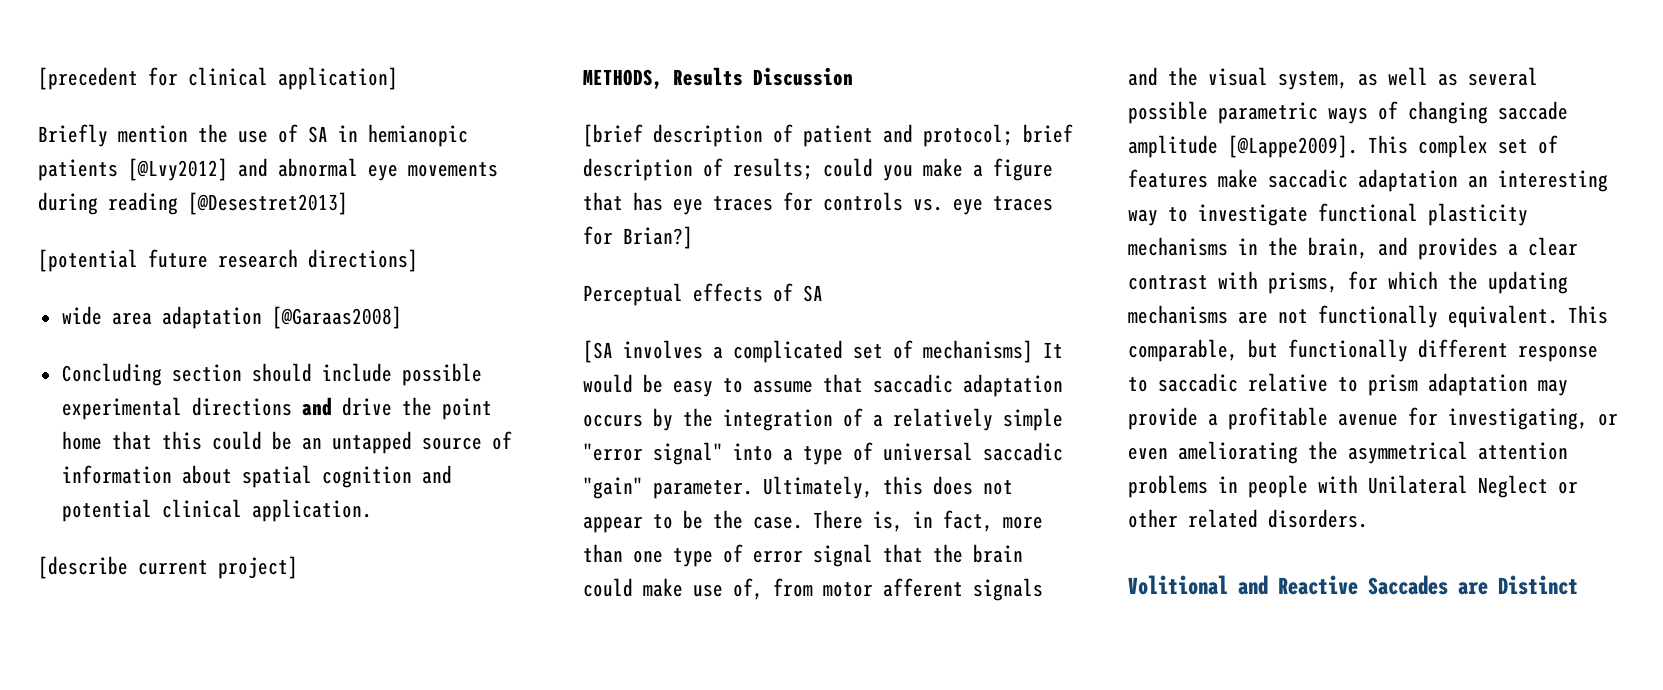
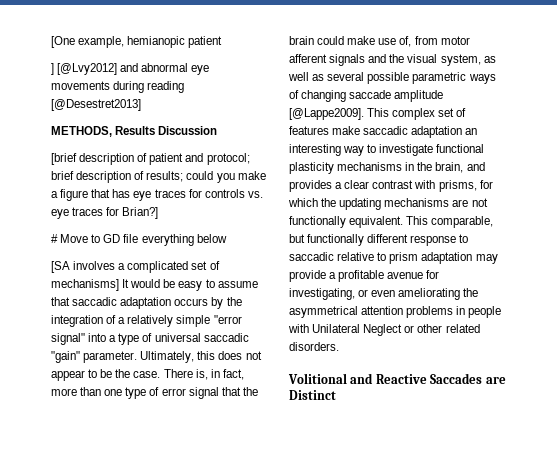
[38,67,398,90] [38,124,468,147] [38,159,118,181] [precedent for clinical application] // Briefly mention the use of SA in hemianopic patients -> [51,36,223,48] [51,63,54,75] [One example, hemianopic patient // ]
[38,249,418,272] [61,306,402,329] [61,363,482,386] [61,397,492,420] [61,431,512,454] [61,465,452,488] [61,499,372,522] [38,556,298,579] // [potential future research directions] // wide area adaptation [@Garaas2008] // Concluding section should include possible experimental directions and drive the point home that this could be an untapped source of information about spatial cognition and potential clinical application. // [describe current project] -> (141, 105) none
[583,283,823,306] Perceptual effects of SA -> [51,234,227,246] # Move to GD file everything below

